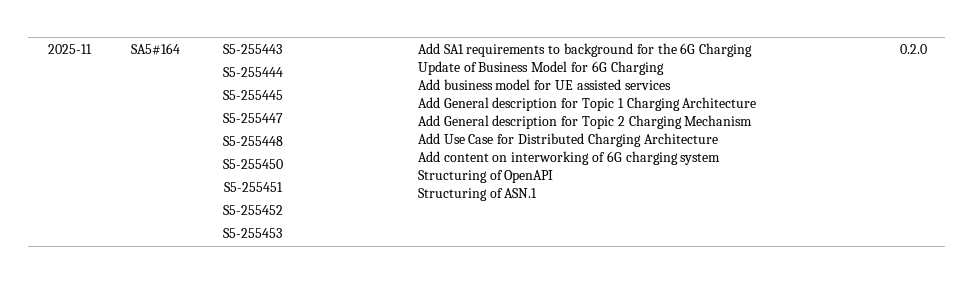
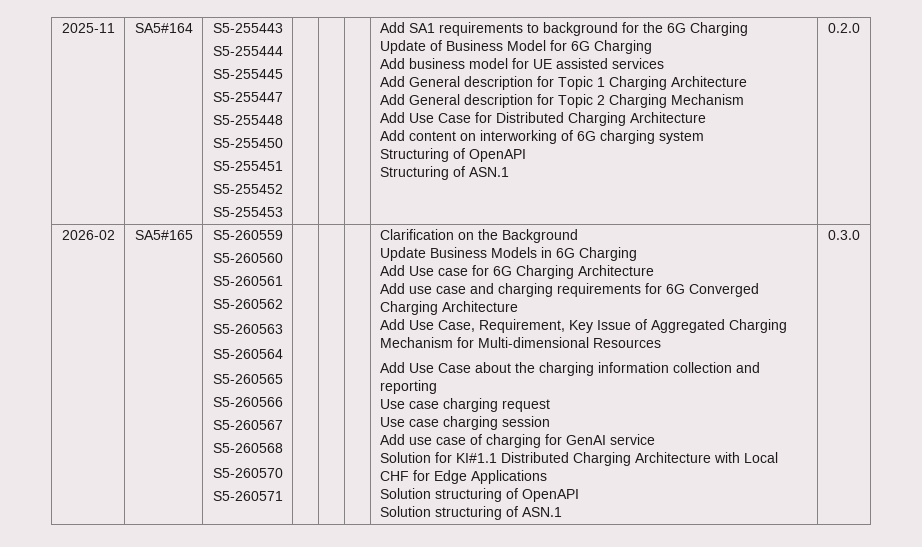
(927, 49) none -> [61,230,115,240] [134,230,193,240] [212,230,283,240] [212,253,283,263] [212,276,283,286] [212,299,283,309] [212,324,283,334] [212,349,283,359] [212,374,283,384] [212,397,283,407] [212,420,283,430] [212,443,283,453] [212,468,283,478] [212,491,283,501] [379,229,578,243] [379,247,637,261] [379,265,654,279] [379,283,759,297] [379,301,518,315] [379,319,787,333] [379,337,661,348] [379,362,760,376] [379,380,437,394] [379,398,550,412] [379,416,550,430] [379,434,655,448] [379,452,778,466] [379,470,547,484] [379,488,579,502] [379,506,562,520] [828,230,860,240] // 2026-02 | SA5#165 | S5-260559 // S5-260560 // S5-260561 // S5-260562 // S5-260563 // S5-260564 // S5-260565 // S5-260566 // S5-260567 // S5-260568 // S5-260570 // S5-260571 | | | | Clarification on the Background // Update Business Models in 6G Charging // Add Use case for 6G Charging Architecture // Add use case and charging requirements for 6G Converged Charging Architecture // Add Use Case, Requirement, Key Issue of Aggregated Charging Mechanism for Multi-dimensional Resources // Add Use Case about the charging information collection and reporting // Use case charging request // Use case charging session // Add use case of charging for GenAI service // Solution for KI#1.1 Distributed Charging Architecture with Local CHF for Edge Applications // Solution structuring of OpenAPI // Solution structuring of ASN.1 | 0.3.0

